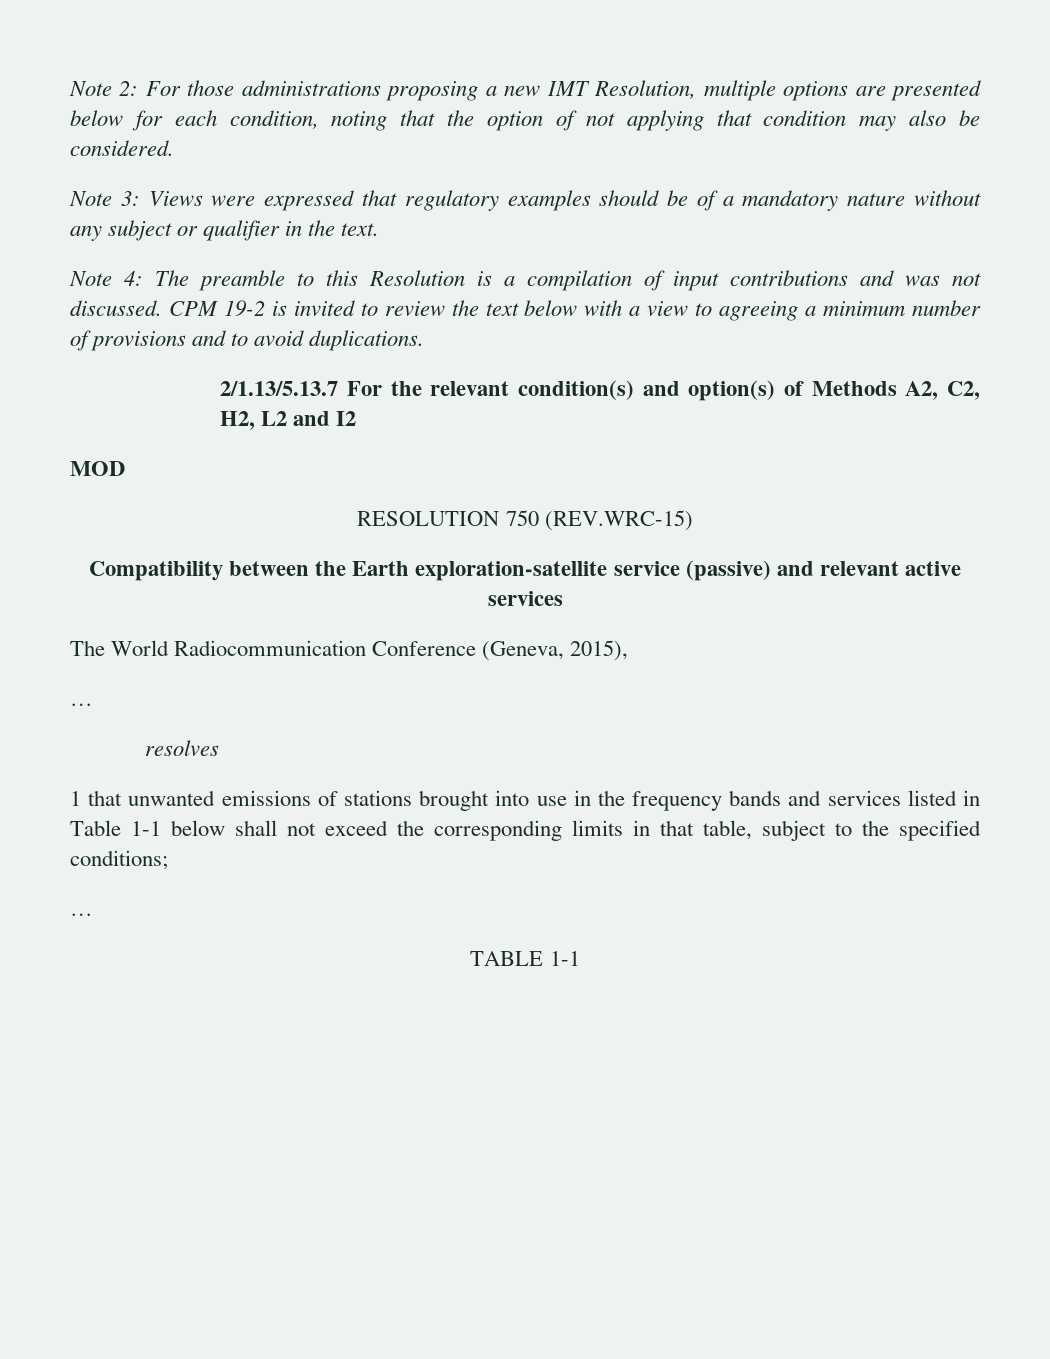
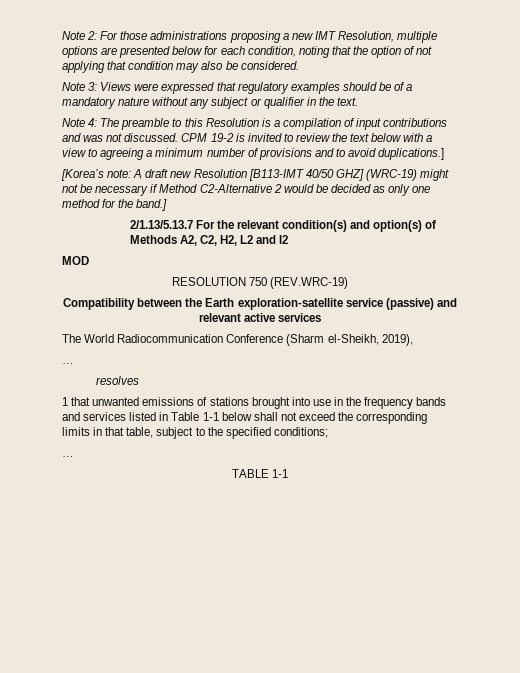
[309,330,425,351] duplications. -> [378,148,445,160] [61,169,450,181] [62,184,431,196] [62,199,168,211] duplications.] // [Korea’s note: A draft new Resolution [B113-IMT 40/50 GHZ] (WRC-19) might not be necessary if Method C2-Alternative 2 would be decided as only one method for the band.]
[544,510,693,531] (REV.WRC-15) -> [270,277,349,289] (REV.WRC-19)
[482,640,629,661] (Geneva, 2015), -> [286,334,413,346] (Sharm el-Sheikh, 2019),

